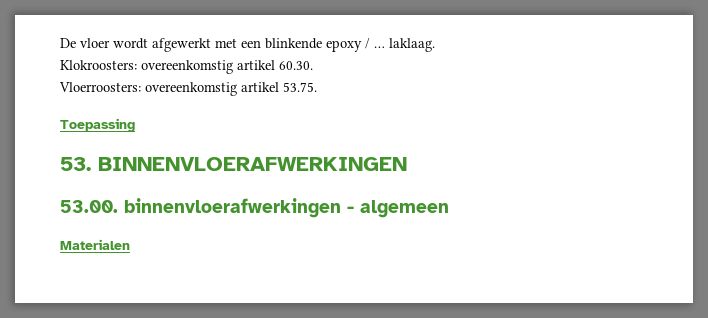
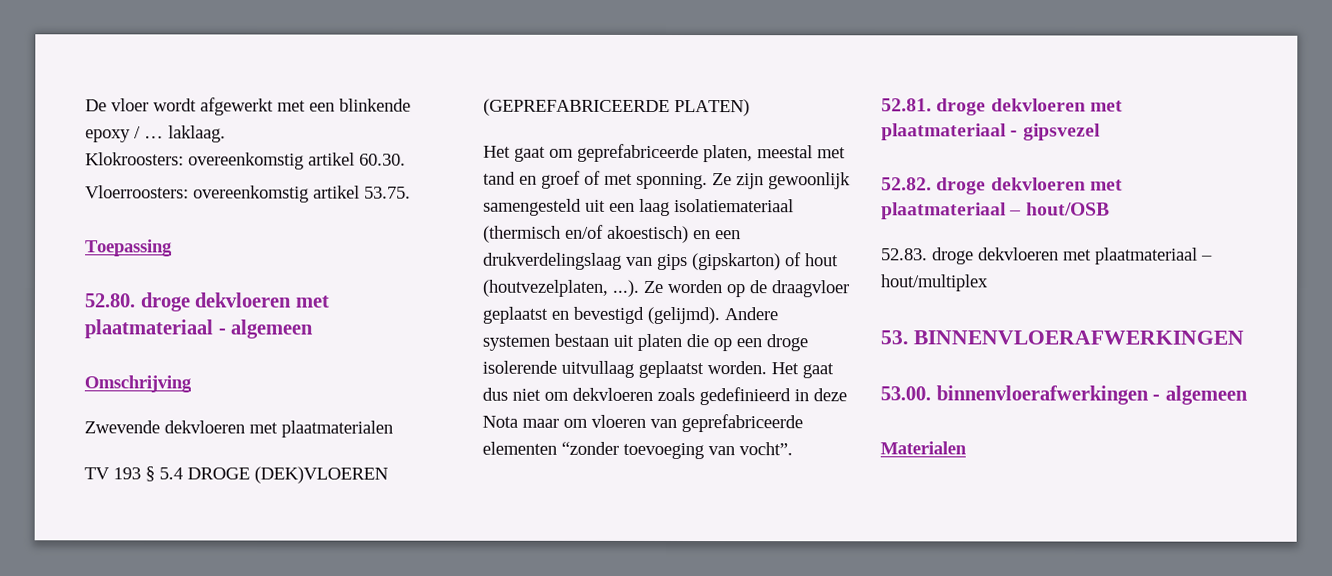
(135, 125) none -> [84,292,329,312] [84,319,314,339] [84,375,192,393] [84,420,393,438] [84,466,388,484] [483,98,750,117] [483,143,846,163] [483,170,851,190] [483,198,794,217] [483,224,741,244] [483,252,839,271] [482,279,850,298] [482,306,778,325] [482,333,808,352] [482,360,834,379] [482,387,847,406] [482,414,803,433] [482,441,793,460] [881,98,1123,116] [881,123,1101,141] [881,177,1123,195] [881,202,1110,220] [881,247,1213,265] [880,274,989,292] // 52.80. droge dekvloeren met plaatmateriaal - algemeen // Omschrijving // Zwevende dekvloeren met plaatmaterialen // TV 193 § 5.4 DROGE (DEK)VLOEREN (GEPREFABRICEERDE PLATEN) // Het gaat om geprefabriceerde platen, meestal met tand en groef of met sponning. Ze zijn gewoonlijk samengesteld uit een laag isolatiemateriaal (thermisch en/of akoestisch) en een drukverdelingslaag van gips (gipskarton) of hout (houtvezelplaten, ...). Ze worden op de draagvloer geplaatst en bevestigd (gelijmd). Andere systemen bestaan uit platen die op een droge isolerende uitvullaag geplaatst worden. Het gaat dus niet om dekvloeren zoals gedefinieerd in deze Nota maar om vloeren van geprefabriceerde elementen “zonder toevoeging van vocht”. // 52.81. droge dekvloeren met plaatmateriaal - gipsvezel // 52.82. droge dekvloeren met plaatmateriaal – hout/OSB // 52.83. droge dekvloeren met plaatmateriaal – hout/multiplex

